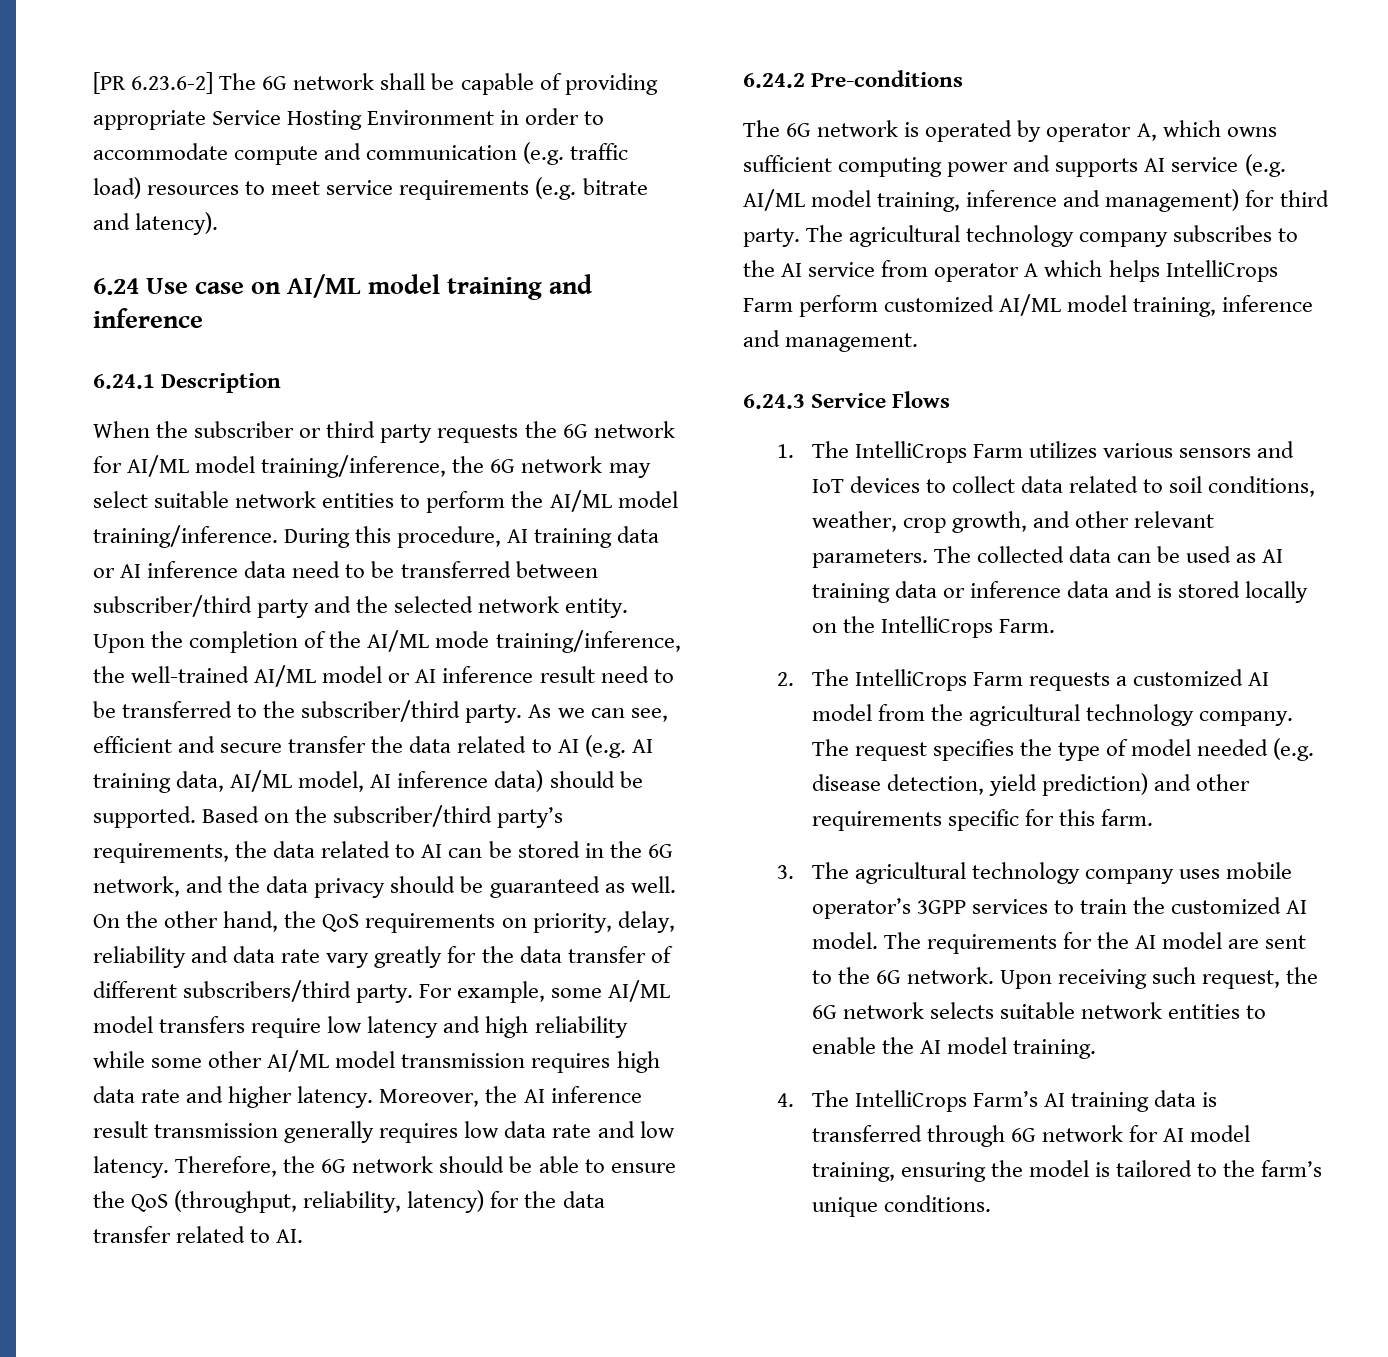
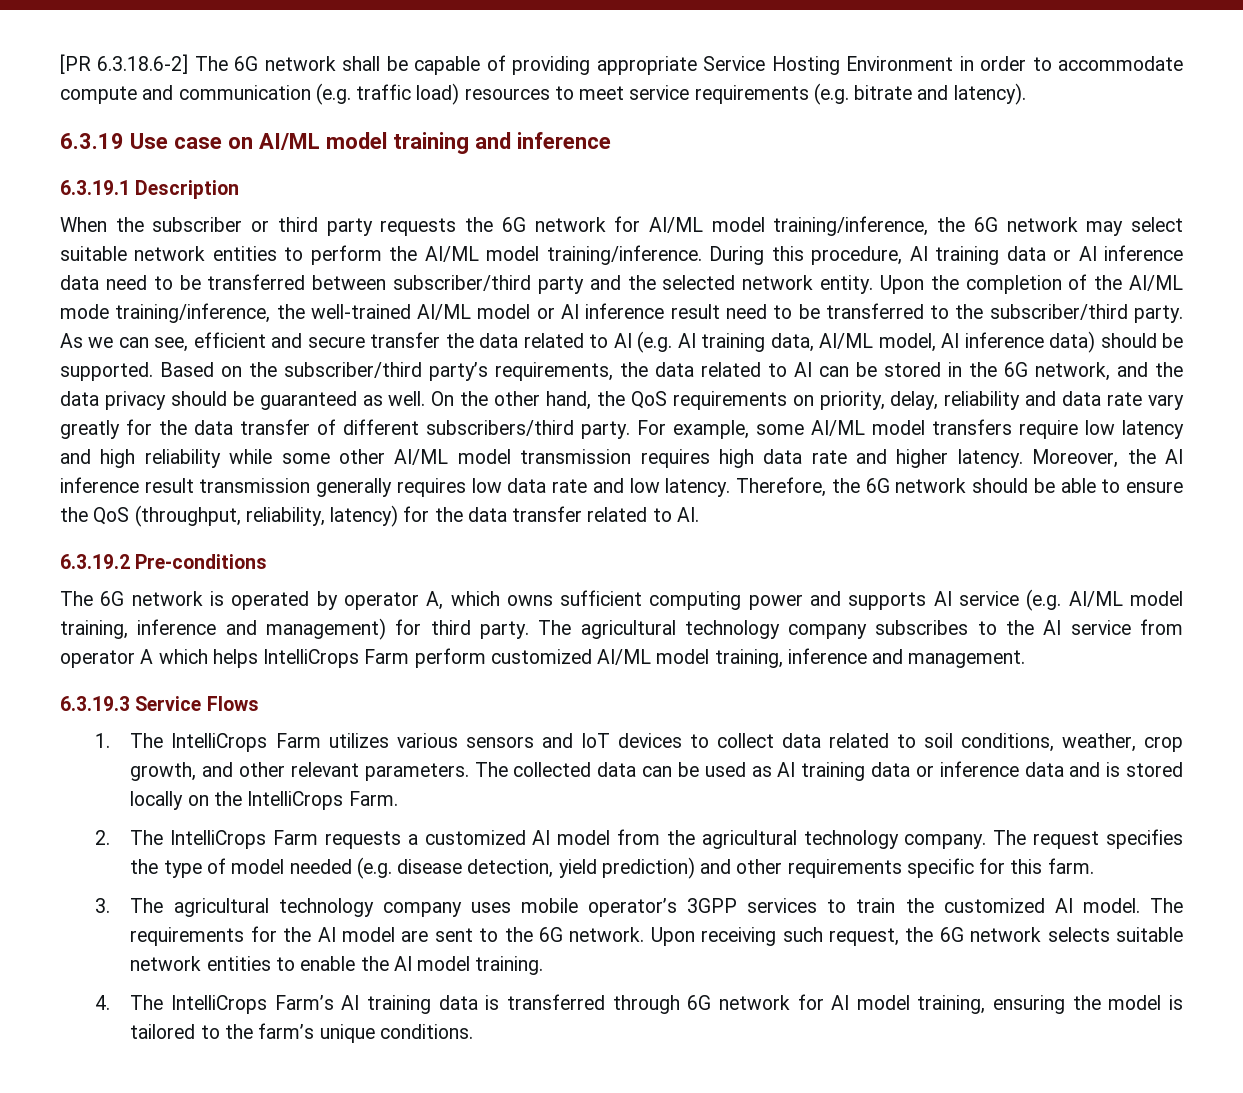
[131,72,214,94] 6.23.6-2] -> [97,54,189,74] 6.3.18.6-2]
[93,278,139,295] 6.24 -> [60,133,124,149] 6.3.19
[93,374,155,389] 6.24.1 -> [60,180,130,195] 6.3.19.1
[743,73,805,88] 6.24.2 -> [60,554,130,569] 6.3.19.2
[743,394,805,409] 6.24.3 -> [60,696,130,711] 6.3.19.3

